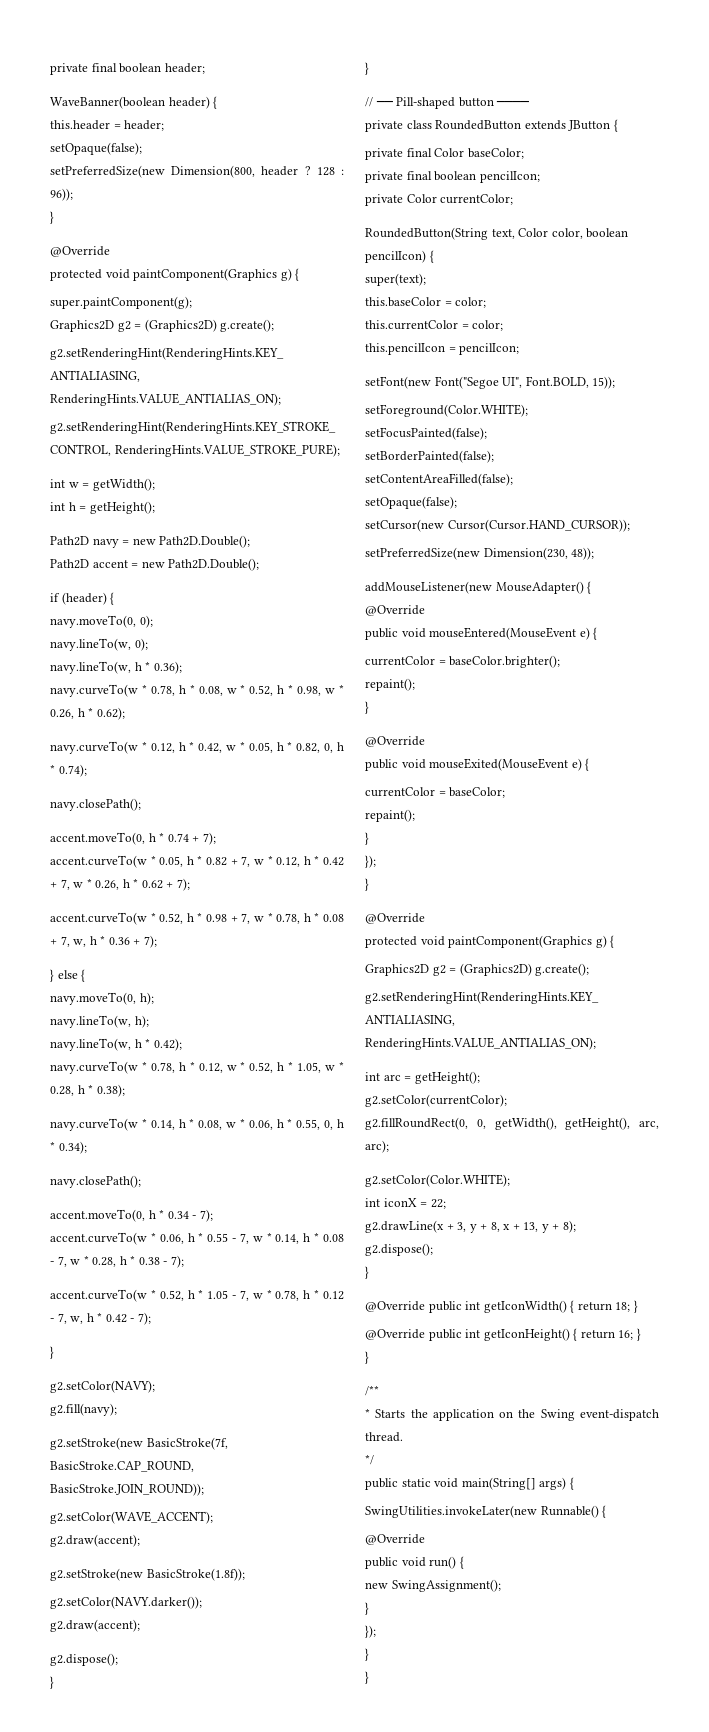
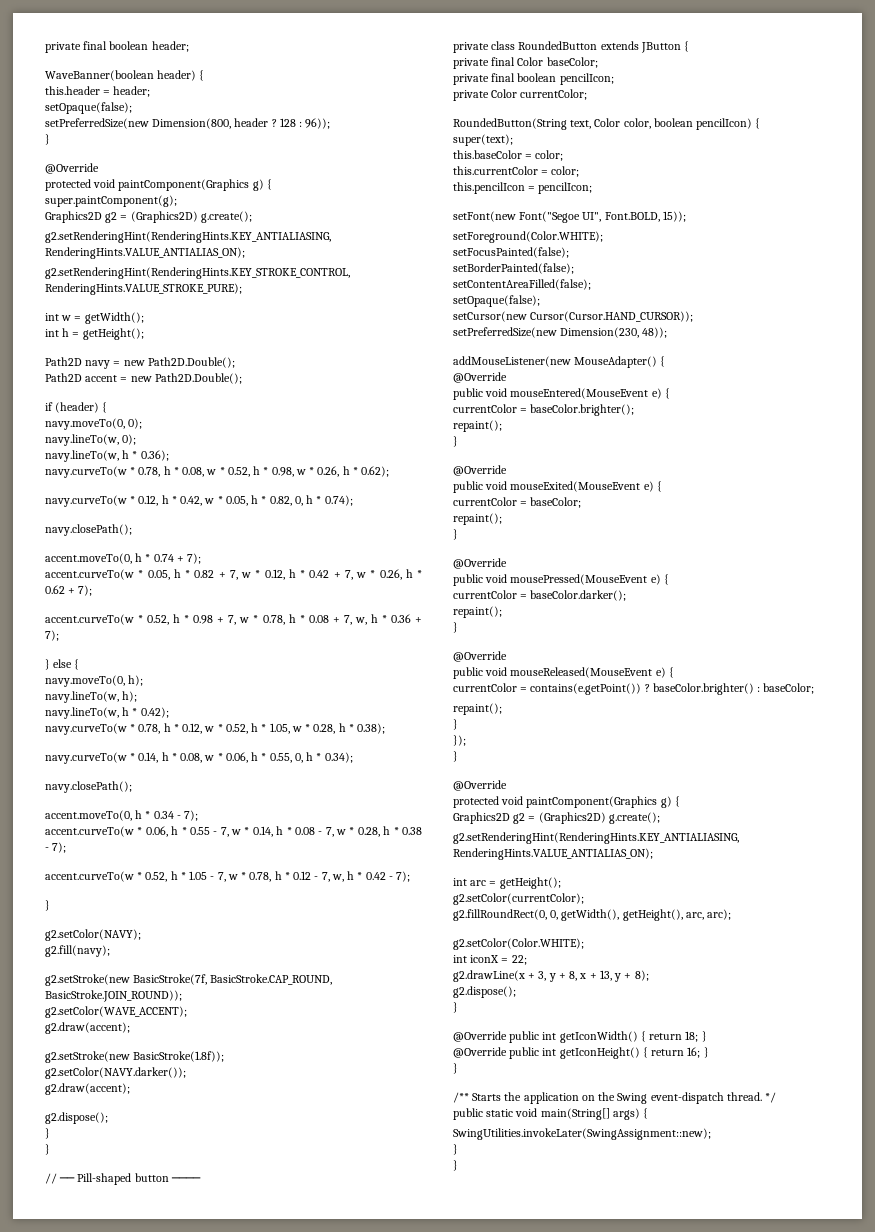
(369, 838) none -> [453,558,507,569] [453,574,669,586] [453,590,627,601] [453,606,502,618] [453,622,458,633] [453,651,507,662] [453,667,674,679] [453,683,815,695] [453,703,502,715] [453,719,458,730] // @Override // public void mousePressed(MouseEvent e) { // currentColor = baseColor.darker(); // repaint(); // } // @Override // public void mouseReleased(MouseEvent e) { // currentColor = contains(e.getPoint()) ? baseColor.brighter() : baseColor; // repaint(); // }
[365,1408,370,1418] // * -> (469, 1097) none
(403, 1437) // -> (762, 1096) none
[365,1505,607,1518] [365,1534,425,1545] [365,1556,464,1569] [365,1579,501,1592] [365,1602,369,1615] [365,1625,376,1638] SwingUtilities.invokeLater(new Runnable() { // @Override // public void run() { // new SwingAssignment(); // } // }); -> [453,1128,711,1140] SwingUtilities.invokeLater(SwingAssignment::new);

